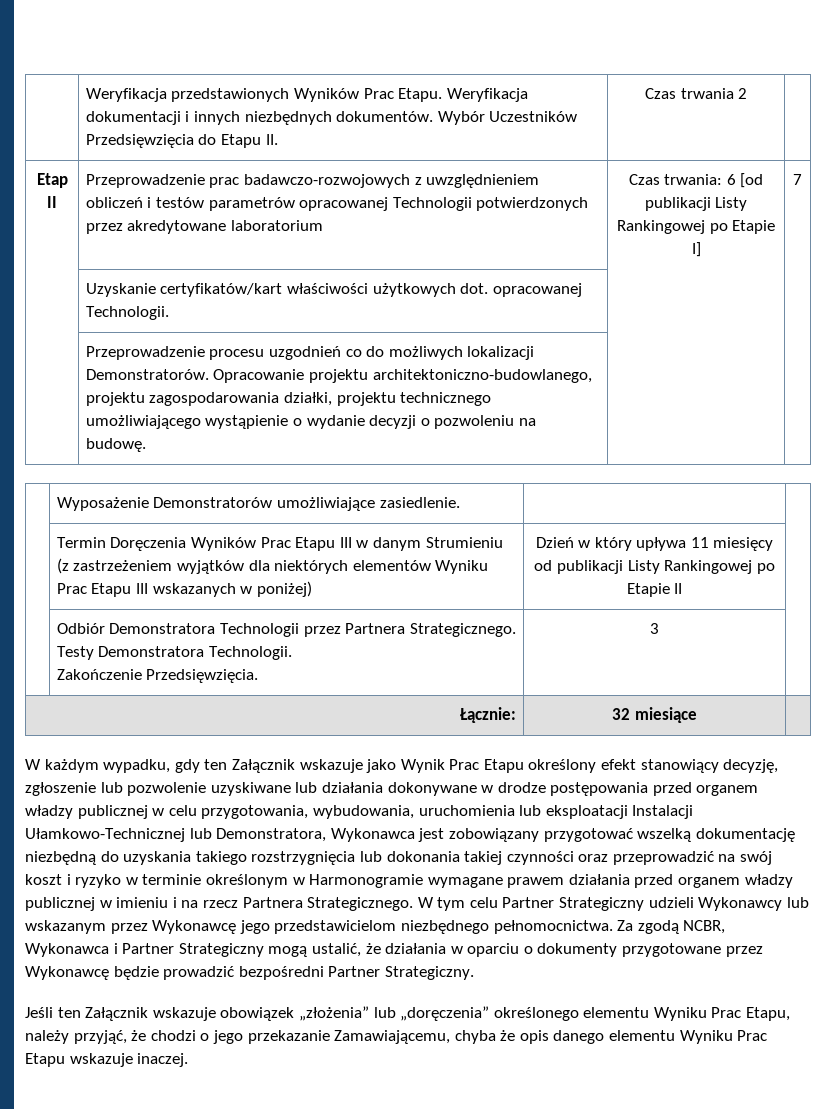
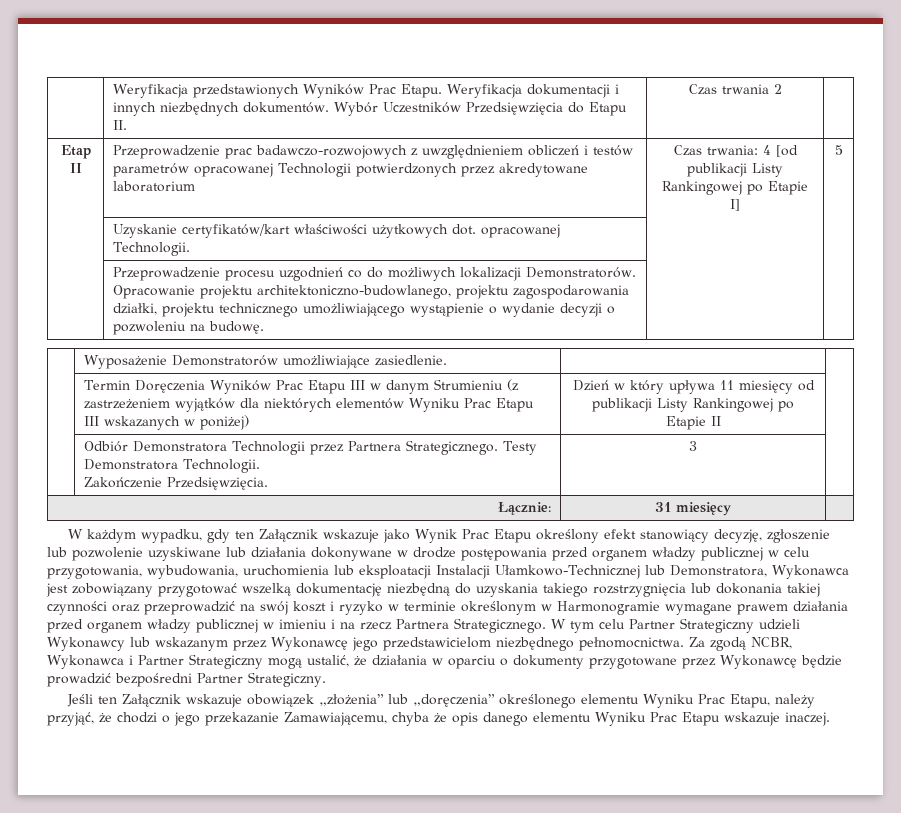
[726,174,736,185] 6 -> [762,145,771,155] 4
[793,174,802,185] 7 -> [834,145,843,155] 5
[612,707,697,723] 32 miesiące -> [655,502,731,516] 31 miesięcy

